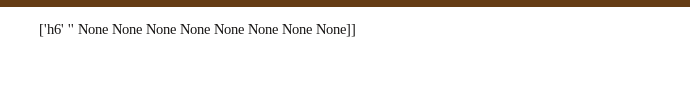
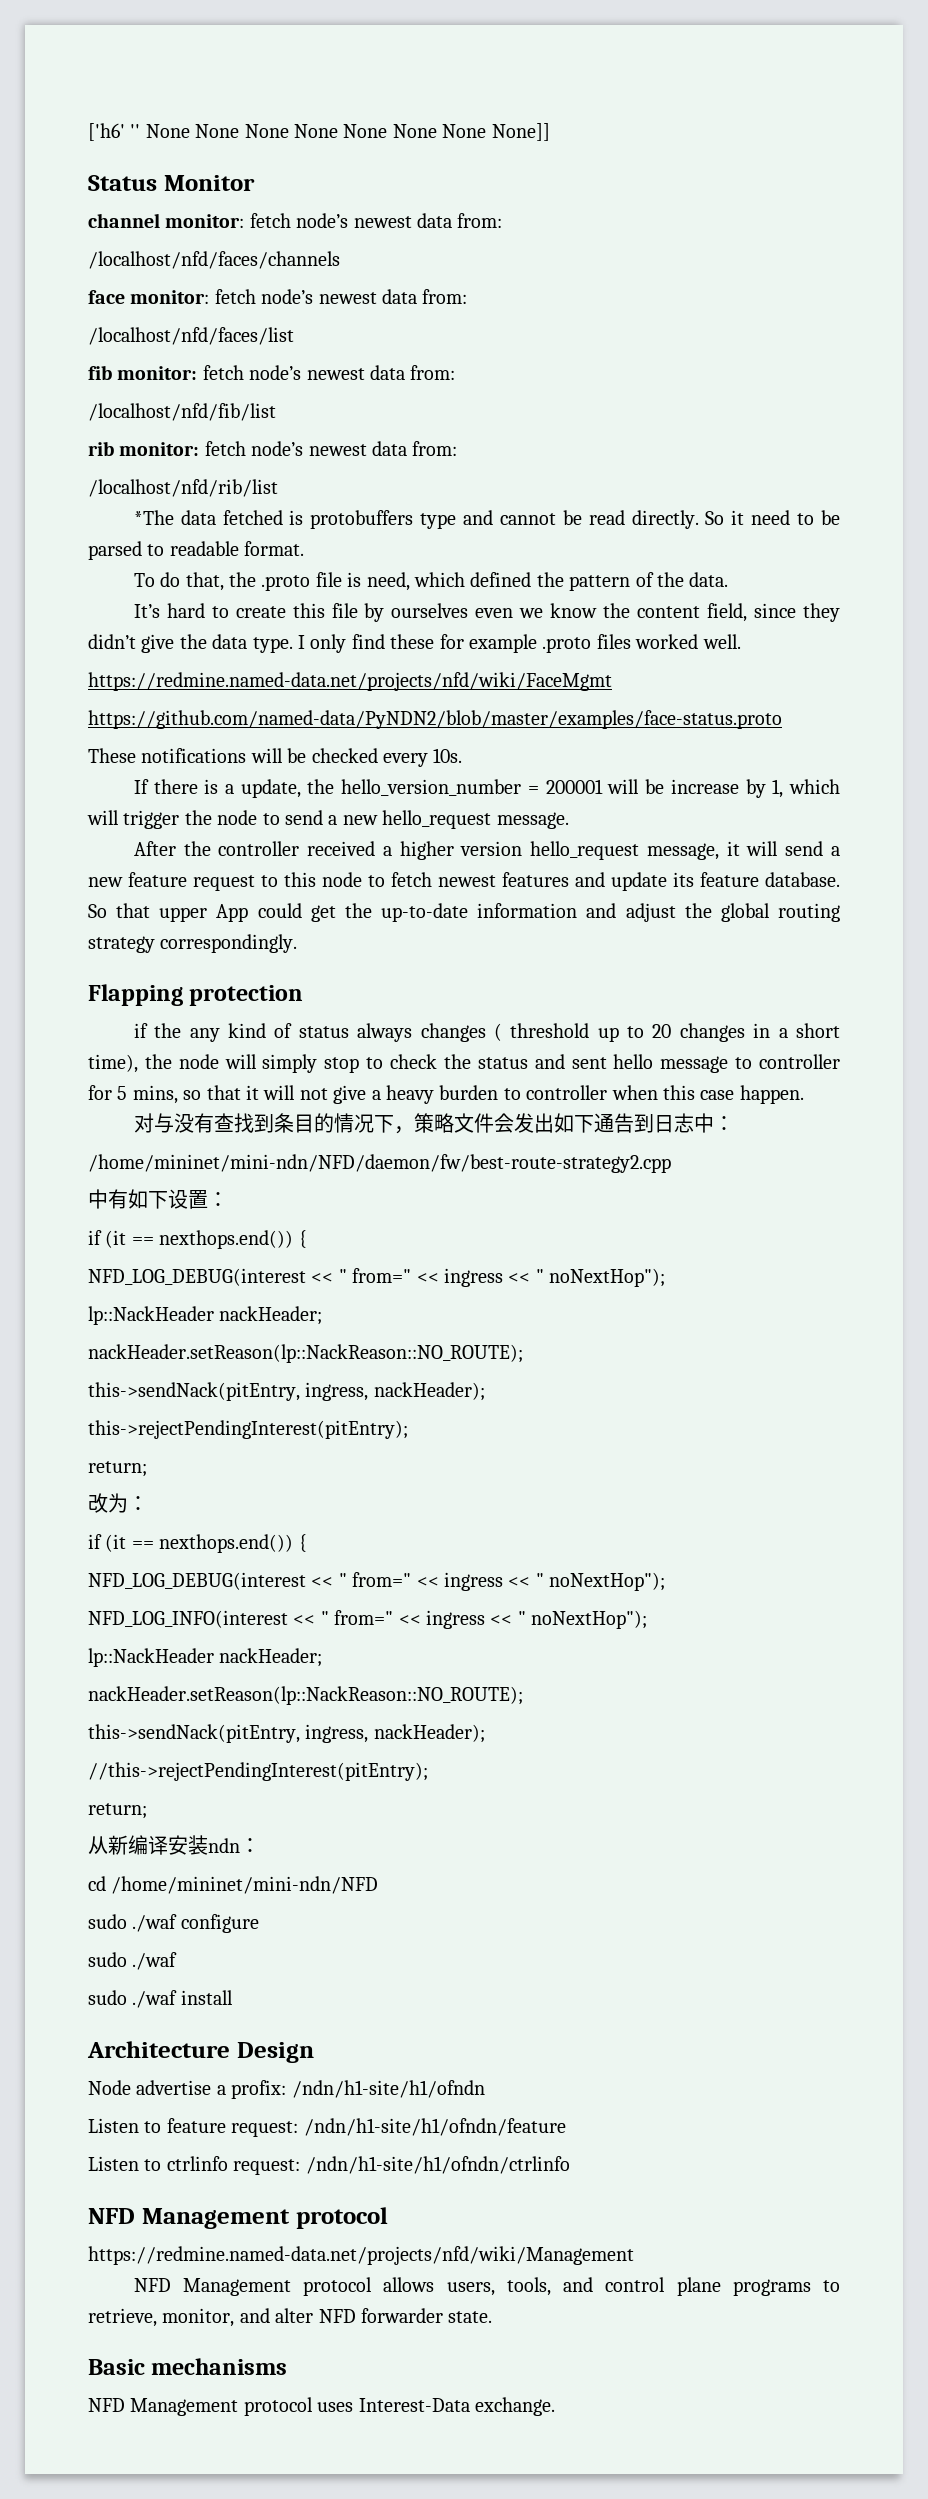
(356, 30) none -> [88,175,255,191] [88,213,503,228] [88,251,340,269] [88,289,468,304] [88,327,294,345] [88,365,456,380] [88,403,276,421] [88,441,458,456] [88,479,278,497] [133,510,841,529] [88,541,305,560] [133,572,729,591] [133,603,840,622] [88,634,741,653] [88,672,612,691] [88,710,782,729] [88,748,463,767] [133,779,840,798] [87,810,569,829] [133,841,840,860] [88,872,840,891] [88,903,840,922] [88,934,298,953] [88,984,304,1006] [133,1023,840,1042] [88,1054,841,1073] [88,1085,804,1104] [133,1113,734,1134] [88,1154,671,1173] [88,1189,228,1209] [88,1230,307,1249] [88,1268,666,1287] [88,1306,323,1325] [88,1344,523,1363] [88,1382,485,1401] [88,1420,408,1439] [88,1461,147,1477] [88,1493,148,1513] [88,1534,307,1553] [88,1572,666,1591] [88,1610,648,1629] [88,1648,323,1667] [88,1686,523,1705] [88,1724,485,1743] [88,1762,428,1781] [88,1803,147,1819] [88,1835,260,1855] [88,1876,379,1894] [88,1914,259,1933] [88,1952,178,1970] [88,1990,233,2008] [87,2041,314,2063] [88,2080,485,2099] [88,2118,566,2137] [88,2156,570,2175] [88,2207,388,2229] [88,2246,634,2265] [133,2277,840,2296] [88,2308,493,2327] [88,2358,288,2375] [88,2397,555,2416] // Status Monitor // channel monitor: fetch node’s newest data from: // /localhost/nfd/faces/channels // face monitor: fetch node’s newest data from: // /localhost/nfd/faces/list // fib monitor: fetch node’s newest data from: // /localhost/nfd/fib/list // rib monitor: fetch node’s newest data from: // /localhost/nfd/rib/list // *The data fetched is protobuffers type and cannot be read directly. So it need to be parsed to readable format. // To do that, the .proto file is need, which defined the pattern of the data. // It’s hard to create this file by ourselves even we know the content field, since they didn’t give the data type. I only find these for example .proto files worked well. // https://redmine.named-data.net/projects/nfd/wiki/FaceMgmt // https://github.com/named-data/PyNDN2/blob/master/examples/face-status.proto // These notifications will be checked every 10s. // If there is a update, the hello_version_number = 200001 will be increase by 1, which will trigger the node to send a new hello_request message. // After the controller received a higher version hello_request message, it will send a new feature request to this node to fetch newest features and update its feature database. So that upper App could get the up-to-date information and adjust the global routing strategy correspondingly. // Flapping protection // if the any kind of status always changes ( threshold up to 20 changes in a short time), the node will simply stop to check the status and sent hello message to controller for 5 mins, so that it will not give a heavy burden to controller when this case happen. // 对与没有查找到条目的情况下，策略文件会发出如下通告到日志中： // /home/mininet/mini-ndn/NFD/daemon/fw/best-route-strategy2.cpp // 中有如下设置： // if (it == nexthops.end()) { // NFD_LOG_DEBUG(interest << " from=" << ingress << " noNextHop"); // lp::NackHeader nackHeader; // nackHeader.setReason(lp::NackReason::NO_ROUTE); // this->sendNack(pitEntry, ingress, nackHeader); // this->rejectPendingInterest(pitEntry); // return; // 改为： // if (it == nexthops.end()) { // NFD_LOG_DEBUG(interest << " from=" << ingress << " noNextHop"); // NFD_LOG_INFO(interest << " from=" << ingress << " noNextHop"); // lp::NackHeader nackHeader; // nackHeader.setReason(lp::NackReason::NO_ROUTE); // this->sendNack(pitEntry, ingress, nackHeader); // //this->rejectPendingInterest(pitEntry); // return; // 从新编译安装ndn： // cd /home/mininet/mini-ndn/NFD // sudo ./waf configure // sudo ./waf // sudo ./waf install // Architecture Design // Node advertise a profix: /ndn/h1-site/h1/ofndn // Listen to feature request: /ndn/h1-site/h1/ofndn/feature // Listen to ctrlinfo request: /ndn/h1-site/h1/ofndn/ctrlinfo // NFD Management protocol // https://redmine.named-data.net/projects/nfd/wiki/Management // NFD Management protocol allows users, tools, and control plane programs to retrieve, monitor, and alter NFD forwarder state. // Basic mechanisms // NFD Management protocol uses Interest-Data exchange.

